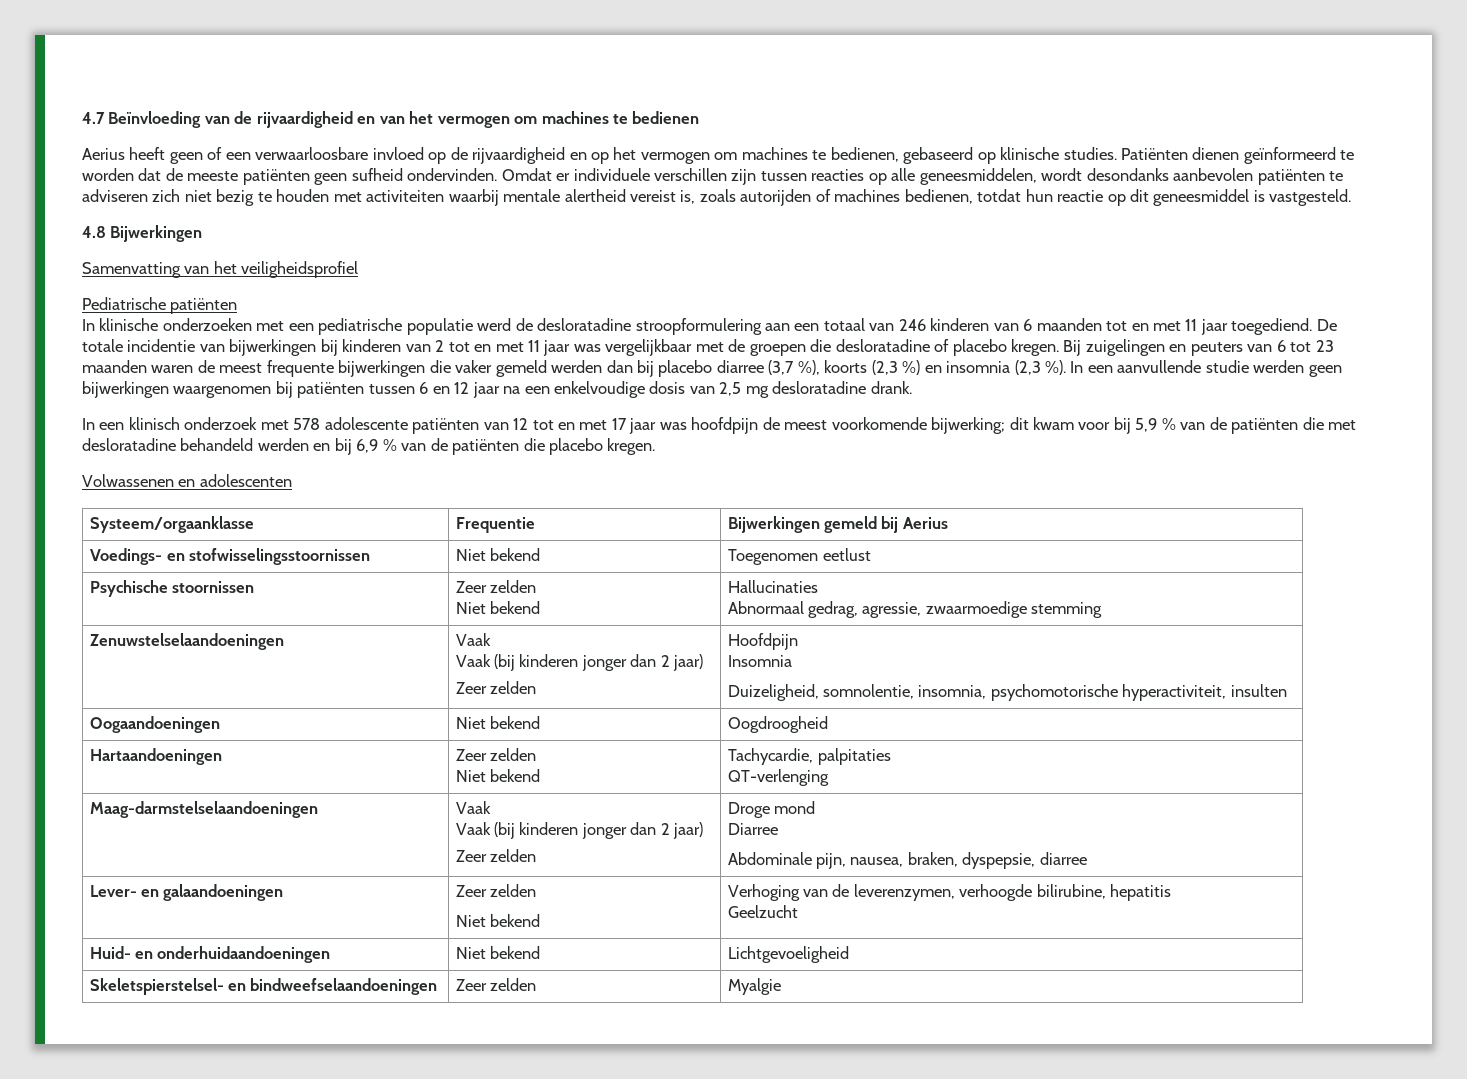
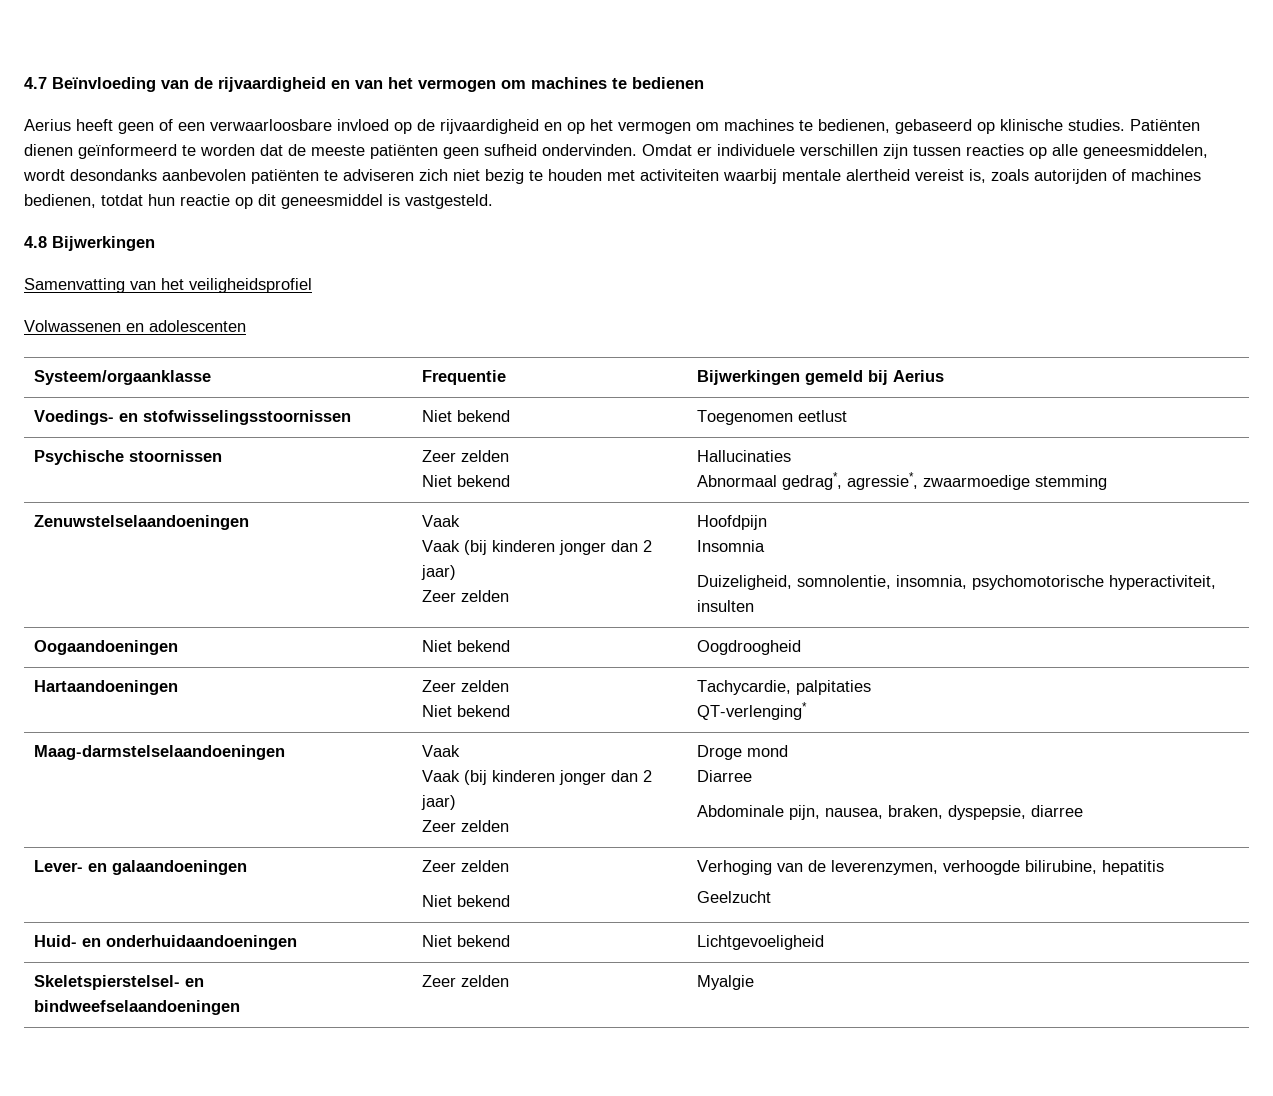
[82,297,238,314] [82,318,1337,335] [82,339,1334,356] [82,360,1342,377] [82,381,912,398] [82,417,1357,434] [82,438,656,455] // Pediatrische patiënten // In klinische onderzoeken met een pediatrische populatie werd de desloratadine stroopformulering aan een totaal van 246 kinderen van 6 maanden tot en met 11 jaar toegediend. De totale incidentie van bijwerkingen bij kinderen van 2 tot en met 11 jaar was vergelijkbaar met de groepen die desloratadine of placebo kregen. Bij zuigelingen en peuters van 6 tot 23 maanden waren de meest frequente bijwerkingen die vaker gemeld werden dan bij placebo diarree (3,7 %), koorts (2,3 %) en insomnia (2,3 %). In een aanvullende studie werden geen bijwerkingen waargenomen bij patiënten tussen 6 en 12 jaar na een enkelvoudige dosis van 2,5 mg desloratadine drank. // In een klinisch onderzoek met 578 adolescente patiënten van 12 tot en met 17 jaar was hoofdpijn de meest voorkomende bijwerking; dit kwam voor bij 5,9 % van de patiënten die met desloratadine behandeld werden en bij 6,9 % van de patiënten die placebo kregen. -> (312, 285) none
[807,601,922,618] gedrag, agressie, -> [782,472,919,490] gedrag*, agressie*,
[727,769,829,786] QT-verlenging -> [697,702,808,720] QT-verlenging*

